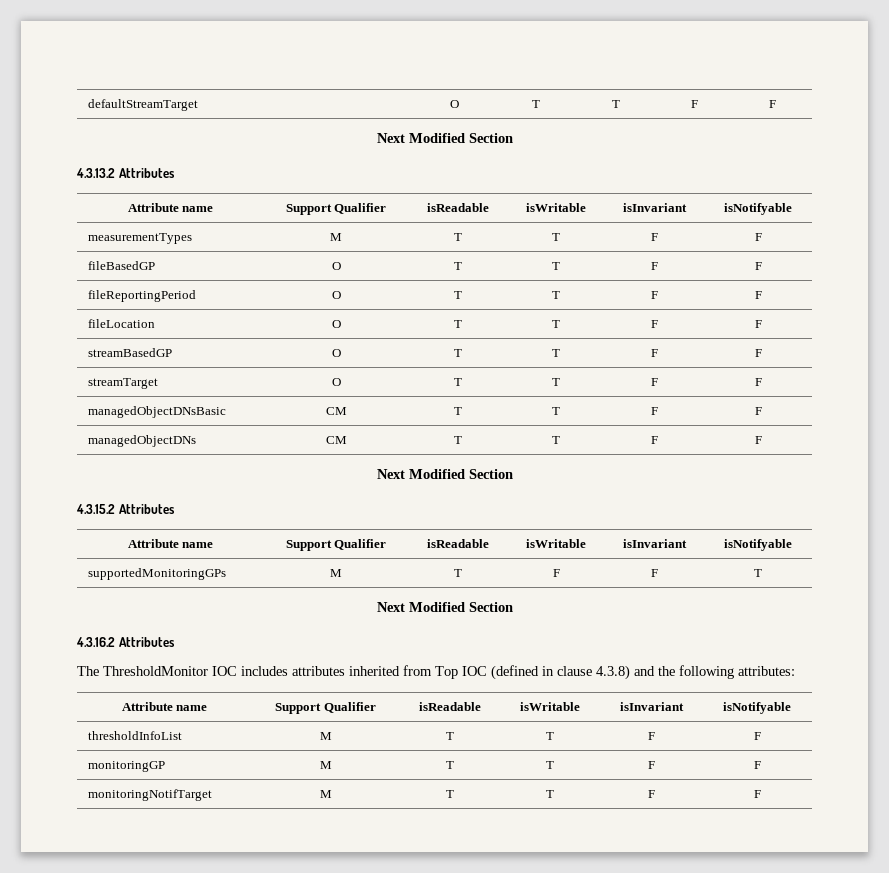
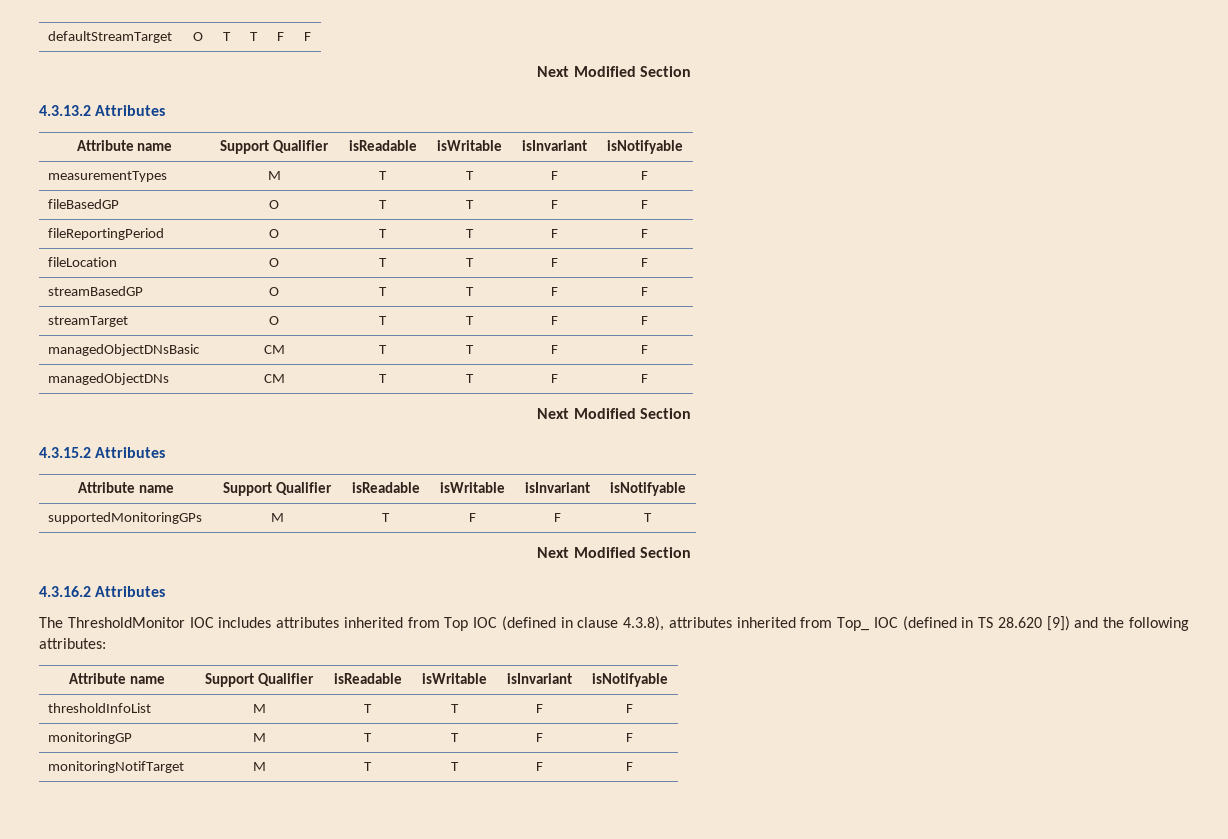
[596,665,630,680] 4.3.8) -> [623,616,1070,631] 4.3.8), attributes inherited from Top_ IOC (defined in TS 28.620 [9])

